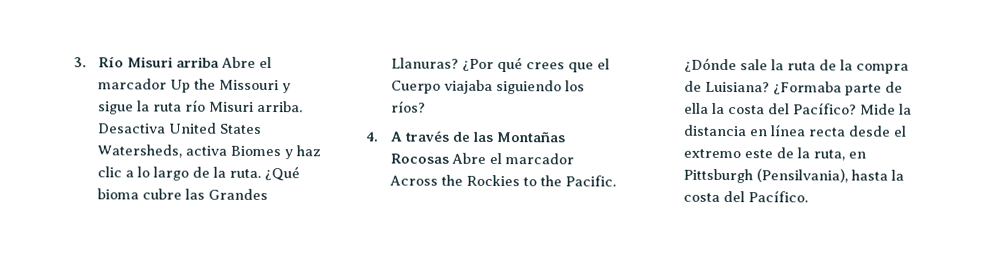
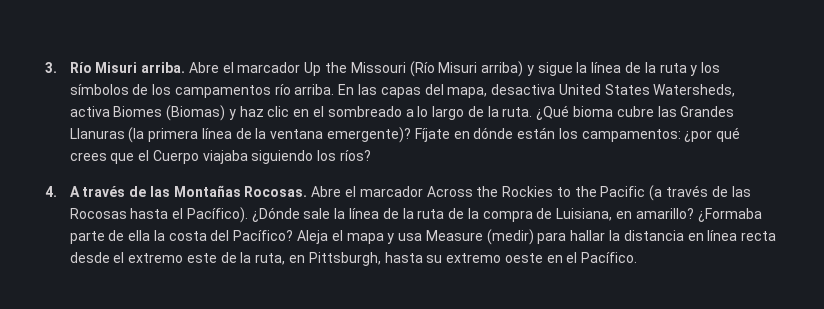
[176,56,220,68] arriba -> [141,62,186,73] arriba.
[282,83,292,94] [98,99,304,115] [97,123,167,134] y sigue la ruta río Misuri arriba. Desactiva -> [409,61,721,77] [69,84,556,98] (Río Misuri arriba) y sigue la línea de la ruta y los símbolos de los campamentos río arriba. En las capas del mapa, desactiva
(282, 151) none -> [166,105,226,121] (Biomas)
(123, 172) none -> [293,106,402,117] en el sombreado
[391,57,495,73] Llanuras? ¿Por -> [69,127,713,143] Llanuras (la primera línea de la ventana emergente)? Fíjate en dónde están los campamentos: ¿por
[390,153,450,164] Rocosas -> [244,186,308,197] Rocosas.
[565,175,617,187] [684,57,769,74] Pacific. ¿Dónde sale -> [600,185,751,201] [69,207,399,223] Pacific (a través de las Rocosas hasta el Pacífico). ¿Dónde sale la línea de
[705,81,771,93] Luisiana? -> [556,208,694,221] Luisiana, en amarillo?
[860,103,897,115] Mide -> [297,229,606,245] Aleja el mapa y usa Measure (medir) para hallar
[683,168,905,184] [683,191,746,203] Pittsburgh (Pensilvania), hasta la costa del -> [308,252,578,266] Pittsburgh, hasta su extremo oeste en el

